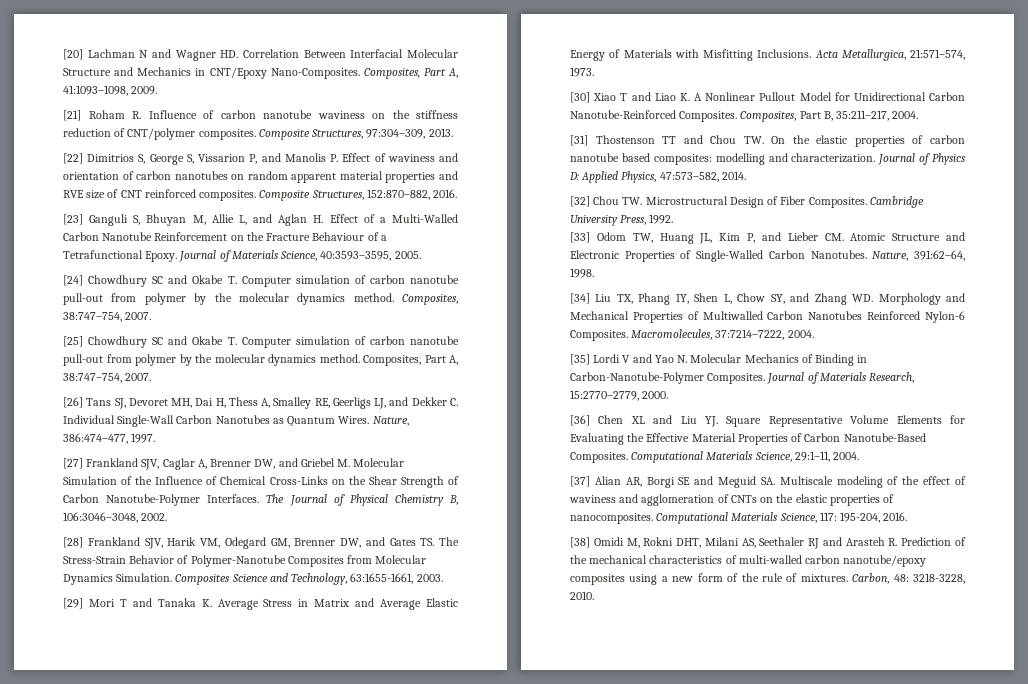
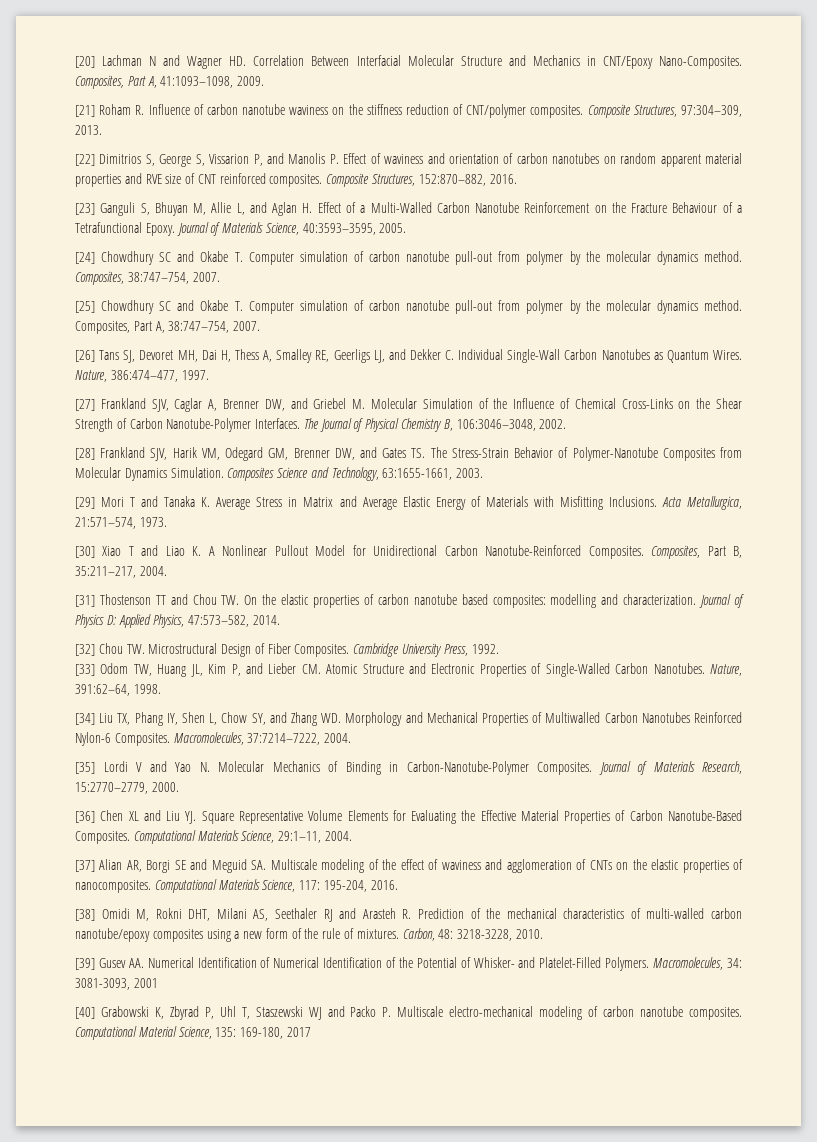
(594, 595) none -> [75,957,742,971] [75,978,158,990] [75,1006,742,1020] [75,1026,311,1040] // [39] Gusev AA. Numerical Identification of Numerical Identification of the Potential of Whisker- and Platelet-Filled Polymers. Macromolecules, 34: 3081-3093, 2001 // [40] Grabowski K, Zbyrad P, Uhl T, Staszewski WJ and Packo P. Multiscale electro-mechanical modeling of carbon nanotube composites. Computational Material Science, 135: 169-180, 2017

